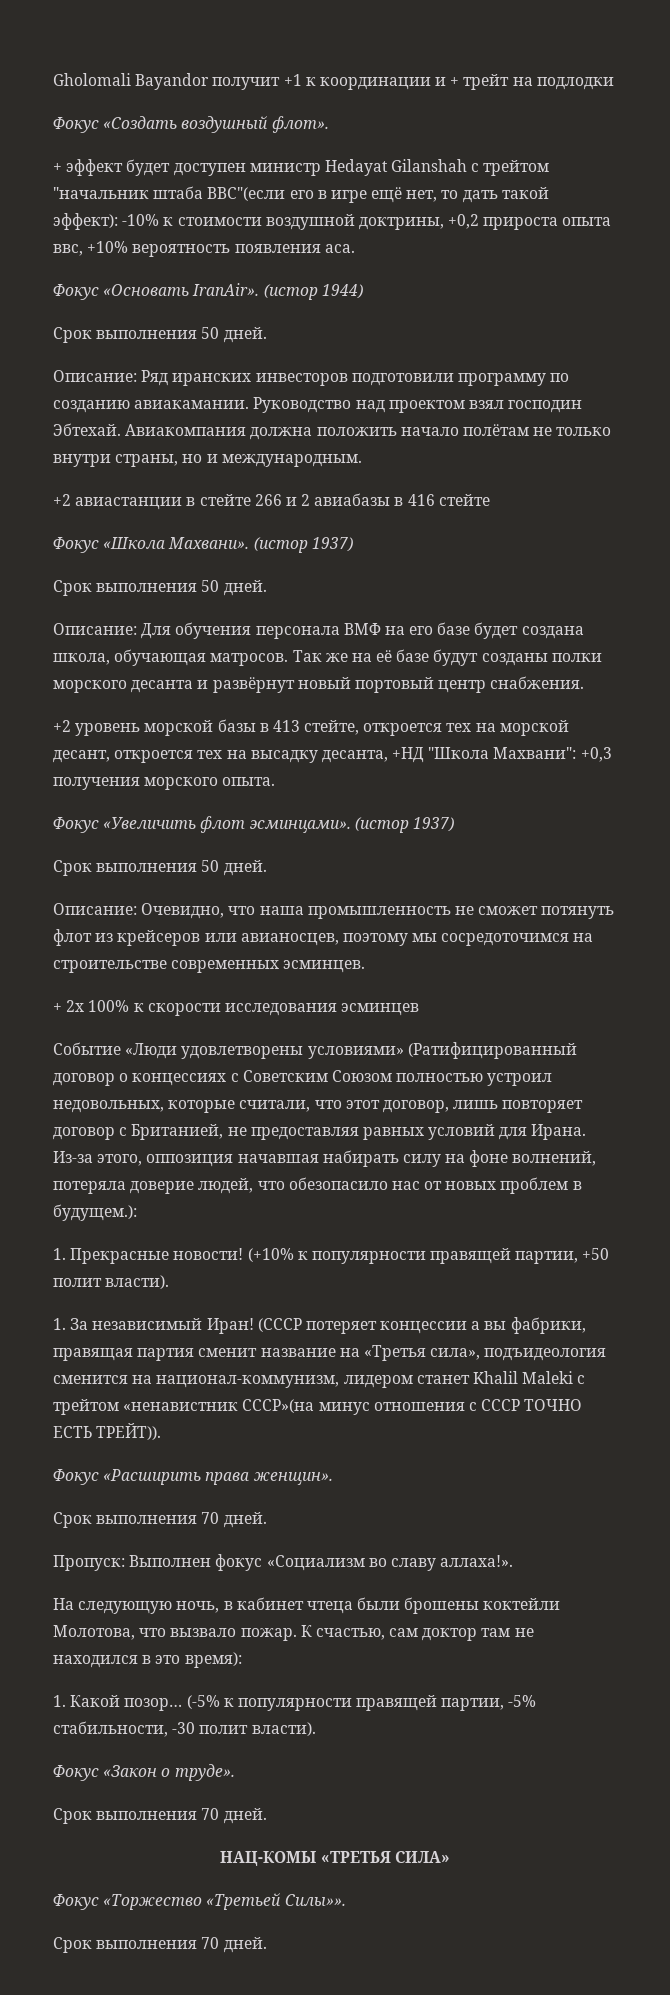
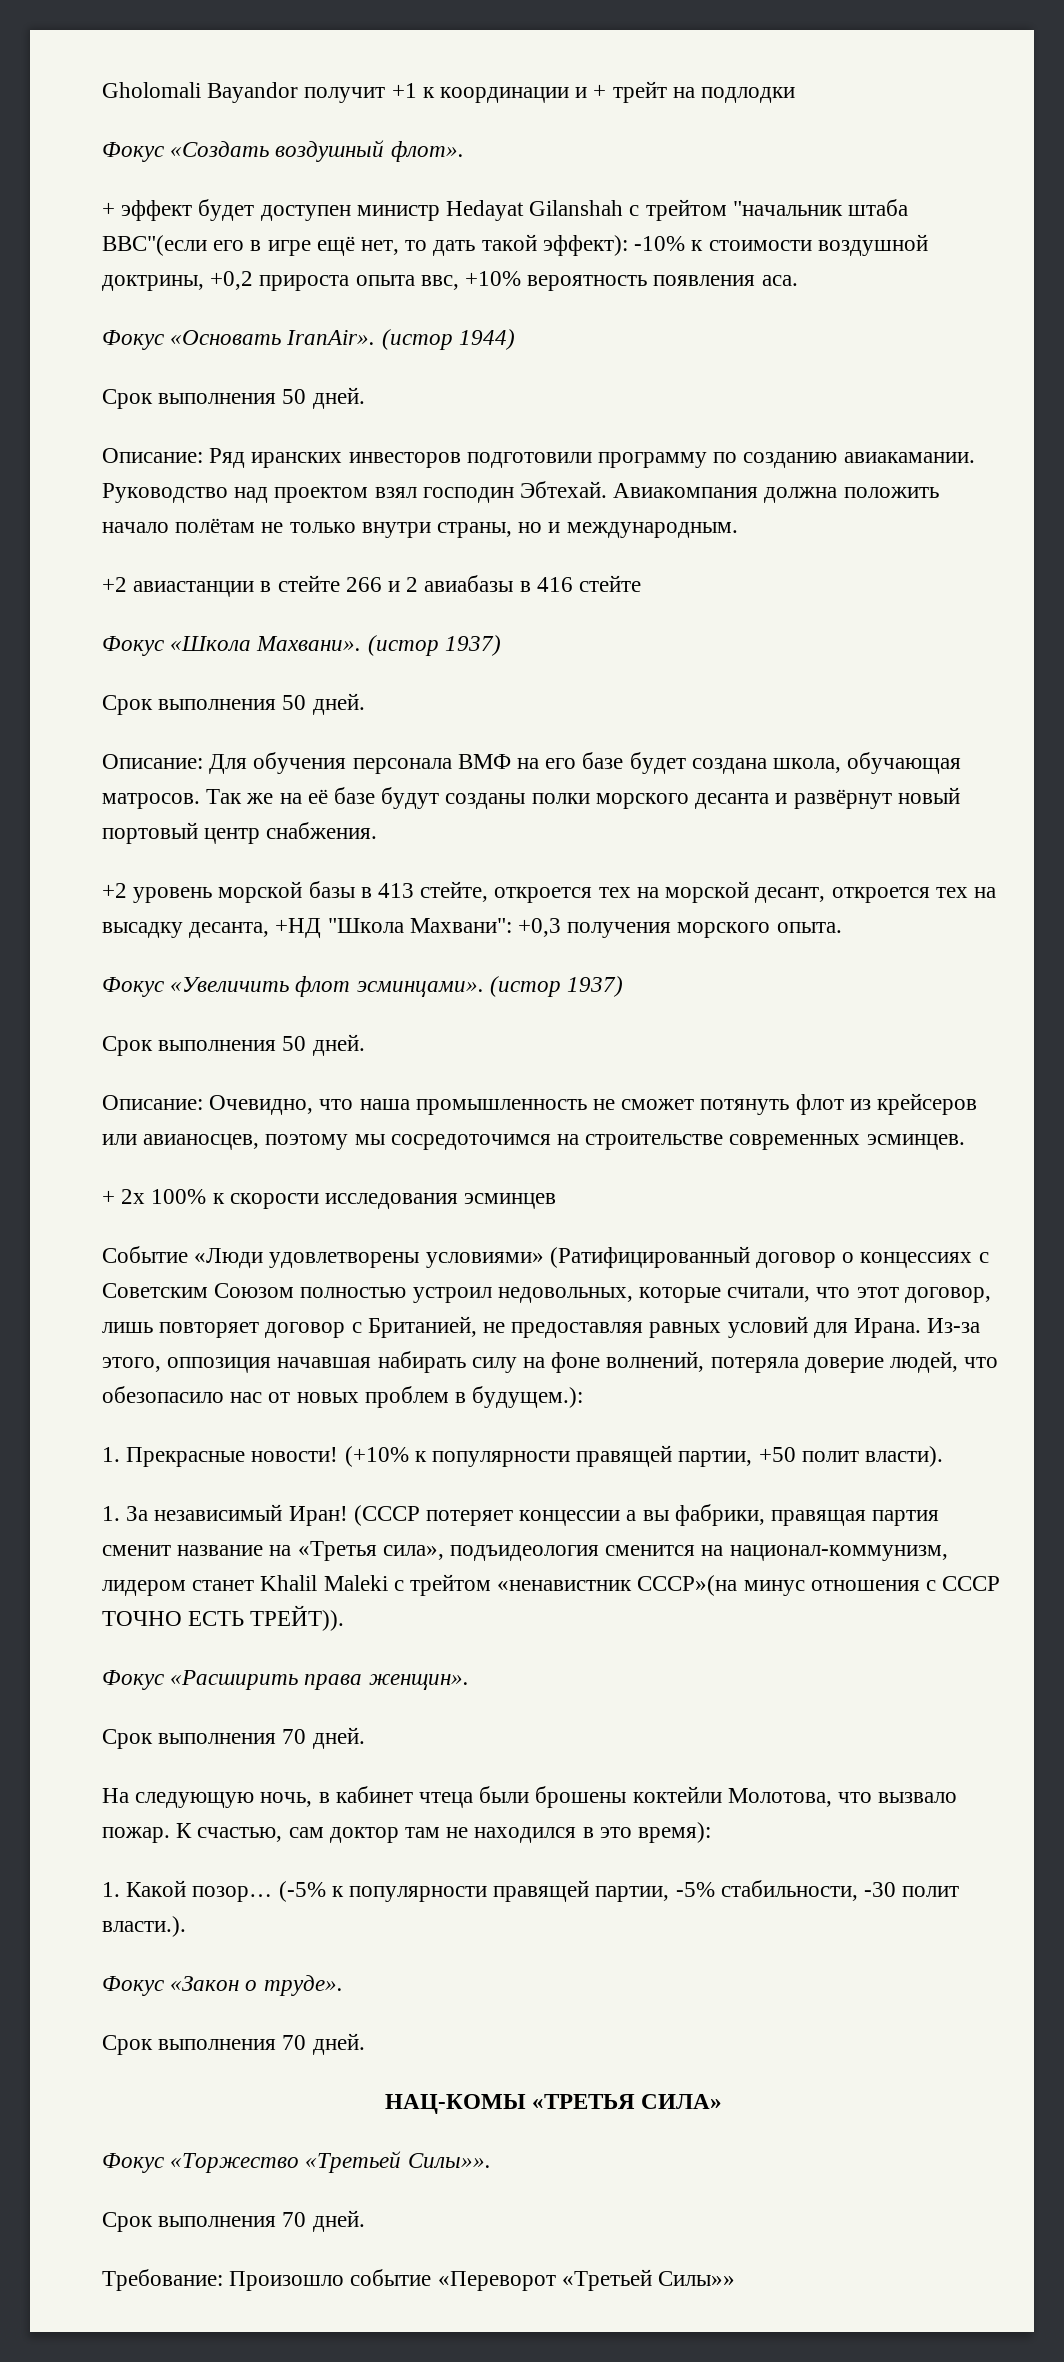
[53,1554,514,1571] // Пропуск: Выполнен фокус «Социализм во славу аллаха!». -> (365, 1738) none
[251,1722,316,1736] власти). -> [102,1916,186,1937] власти.).
(267, 1945) none -> [102,2269,736,2291] // Требование: Произошло событие «Переворот «Третьей Силы»»

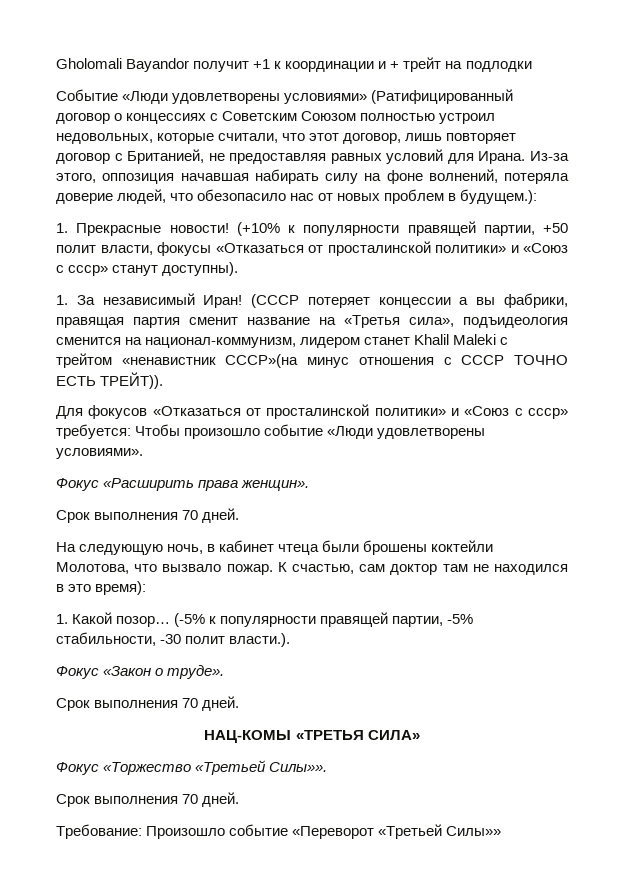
[102,140,464,162] [102,199,909,221] [102,234,928,256] [102,271,798,291] [102,329,515,350] [102,387,365,409] [102,448,975,468] [102,481,939,503] [102,518,738,538] [102,575,642,597] [102,635,501,656] [102,693,365,715] [102,752,962,774] [102,787,960,809] [102,822,378,844] [102,881,996,903] [102,918,842,938] [102,976,624,997] [102,1034,365,1056] [102,1093,978,1115] [102,1134,965,1150] [102,1189,557,1209] // Фокус «Создать воздушный флот». // + эффект будет доступен министр Hedayat Gilanshah с трейтом "начальник штаба ВВС"(если его в игре ещё нет, то дать такой эффект): -10% к стоимости воздушной доктрины, +0,2 прироста опыта ввс, +10% вероятность появления аса. // Фокус «Основать IranAir». (истор 1944) // Срок выполнения 50 дней. // Описание: Ряд иранских инвесторов подготовили программу по созданию авиакамании. Руководство над проектом взял господин Эбтехай. Авиакомпания должна положить начало полётам не только внутри страны, но и международным. // +2 авиастанции в стейте 266 и 2 авиабазы в 416 стейте // Фокус «Школа Махвани». (истор 1937) // Срок выполнения 50 дней. // Описание: Для обучения персонала ВМФ на его базе будет создана школа, обучающая матросов. Так же на её базе будут созданы полки морского десанта и развёрнут новый портовый центр снабжения. // +2 уровень морской базы в 413 стейте, откроется тех на морской десант, откроется тех на высадку десанта, +НД "Школа Махвани": +0,3 получения морского опыта. // Фокус «Увеличить флот эсминцами». (истор 1937) // Срок выполнения 50 дней. // Описание: Очевидно, что наша промышленность не сможет потянуть флот из крейсеров или авианосцев, поэтому мы сосредоточимся на строительстве современных эсминцев. // + 2х 100% к скорости исследования эсминцев -> (532, 66) none
[865,1446,944,1467] власти). -> [100,241,568,256] [56,262,239,276] власти, фокусы «Отказаться от просталинской политики» и «Союз с ссср» станут доступны).
(345, 1618) none -> [56,404,568,419] [56,424,486,439] [56,448,143,459] // Для фокусов «Отказаться от просталинской политики» и «Союз с ссср» требуется: Чтобы произошло событие «Люди удовлетворены условиями».

